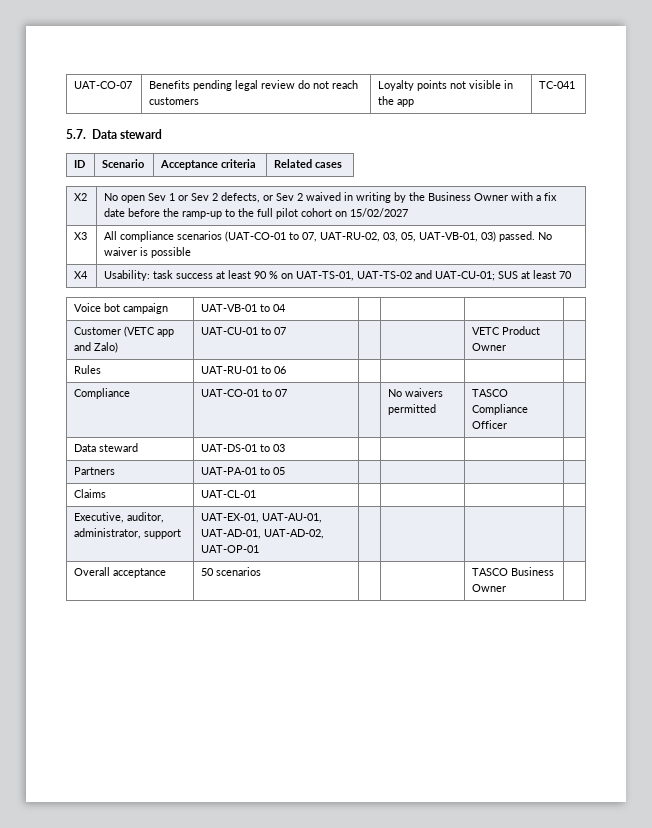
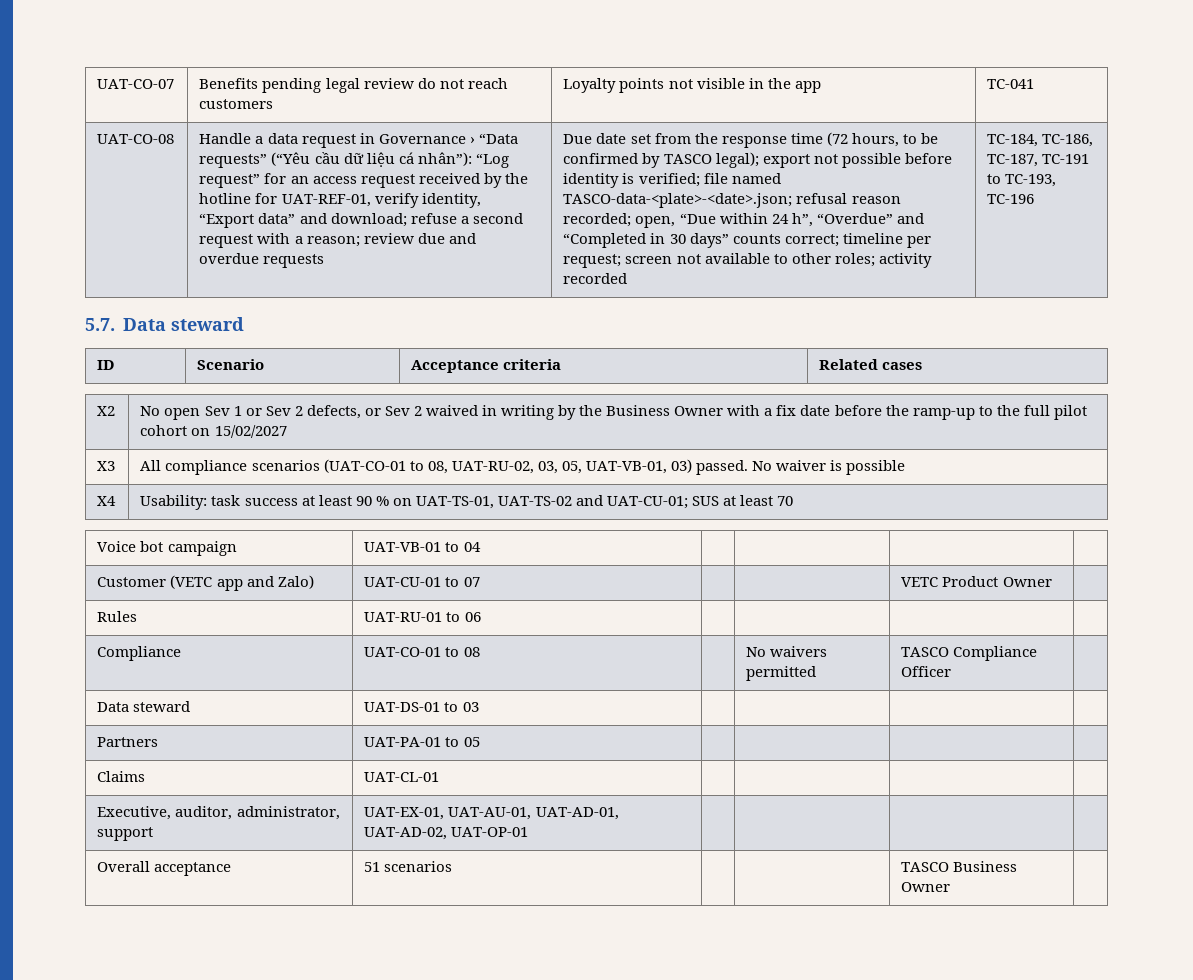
(576, 85) none -> [97,134,175,144] [199,133,518,148] [199,152,509,168] [199,173,528,188] [199,193,481,208] [199,213,523,228] [199,233,476,248] [199,253,325,268] [563,132,938,148] [563,152,952,168] [563,173,781,188] [563,193,901,208] [563,213,924,228] [563,233,931,248] [563,253,932,268] [563,273,628,284] [987,134,1094,147] [987,154,1090,167] [987,174,1057,187] [987,194,1035,204] // UAT-CO-08 | Handle a data request in Governance › “Data requests” (“Yêu cầu dữ liệu cá nhân”): “Log request” for an access request received by the hotline for UAT-REF-01, verify identity, “Export data” and download; refuse a second request with a reason; review due and overdue requests | Due date set from the response time (72 hours, to be confirmed by TASCO legal); export not possible before identity is verified; file named TASCO-data-<plate>-<date>.json; refusal reason recorded; open, “Due within 24 h”, “Overdue” and “Completed in 30 days” counts correct; timeline per request; screen not available to other roles; activity recorded | TC-184, TC-186, TC-187, TC-191 to TC-193, TC-196
[302,232,318,242] 07, -> [427,461,448,474] 08,
[275,389,288,397] 07 -> [463,647,480,657] 08
[201,568,215,576] 50 -> [364,862,381,872] 51

